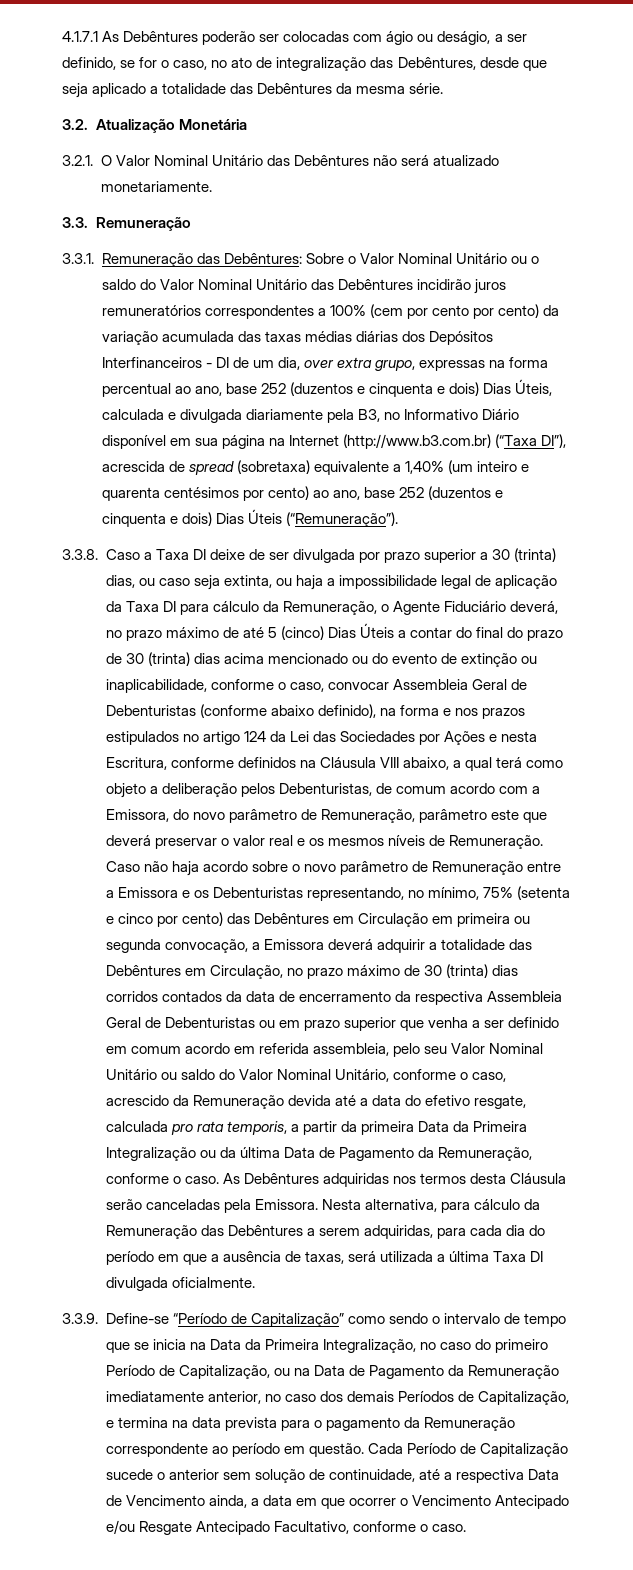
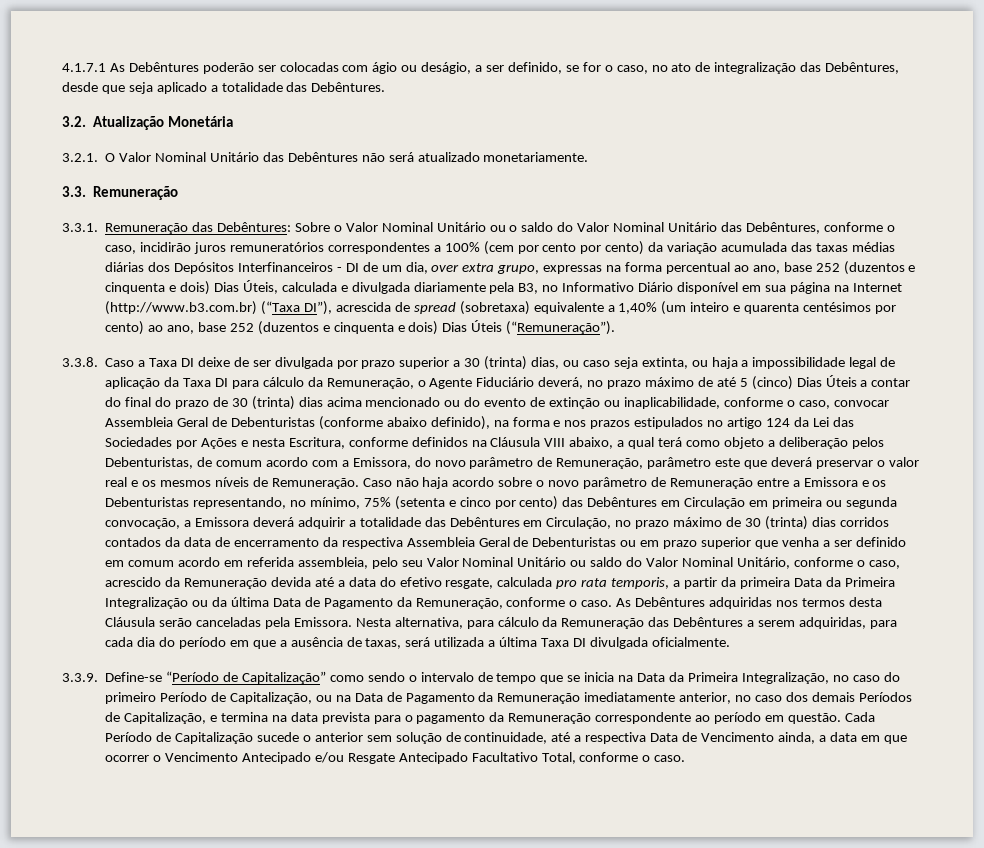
[257,83,444,94] Debêntures da mesma série. -> [311,82,386,92] Debêntures.
[337,279,413,290] Debêntures -> [745,222,895,234] [105,245,137,254] Debêntures, conforme o caso,
[273,1521,349,1534] Facultativo, -> [471,752,576,764] Facultativo Total,

